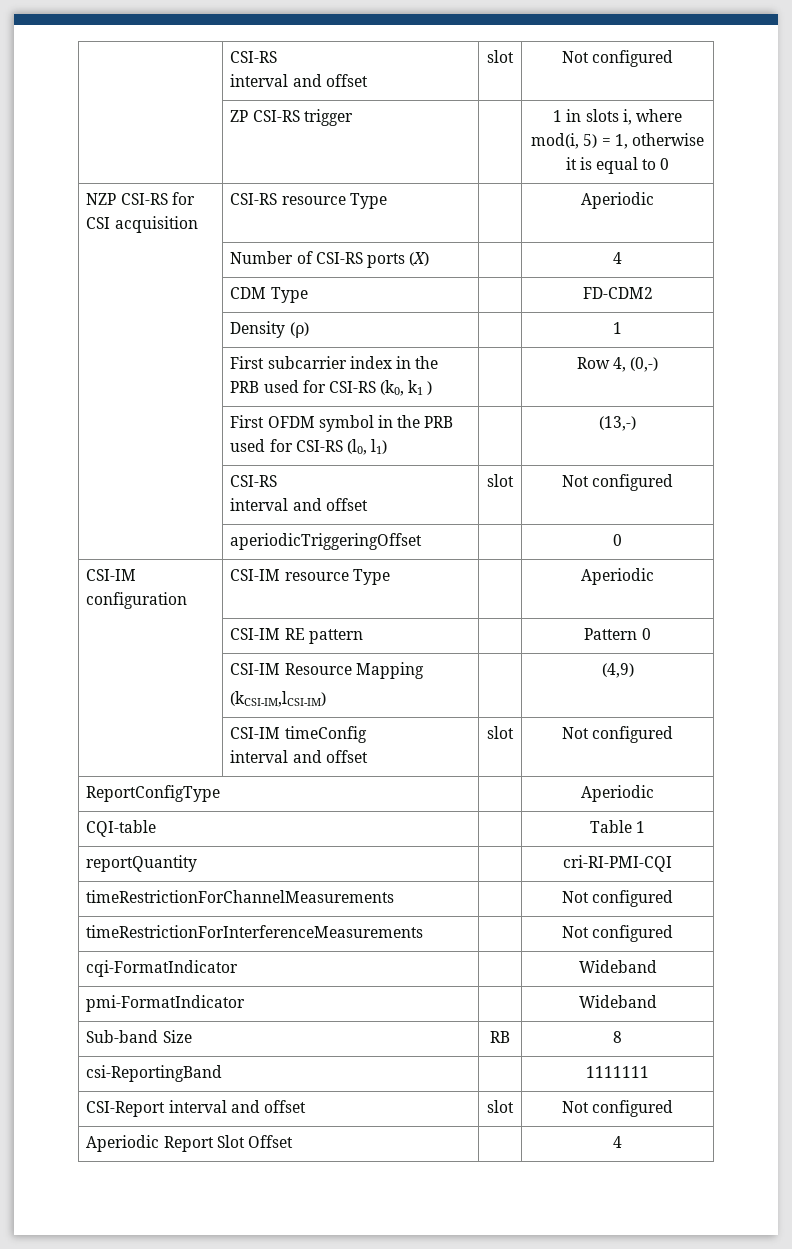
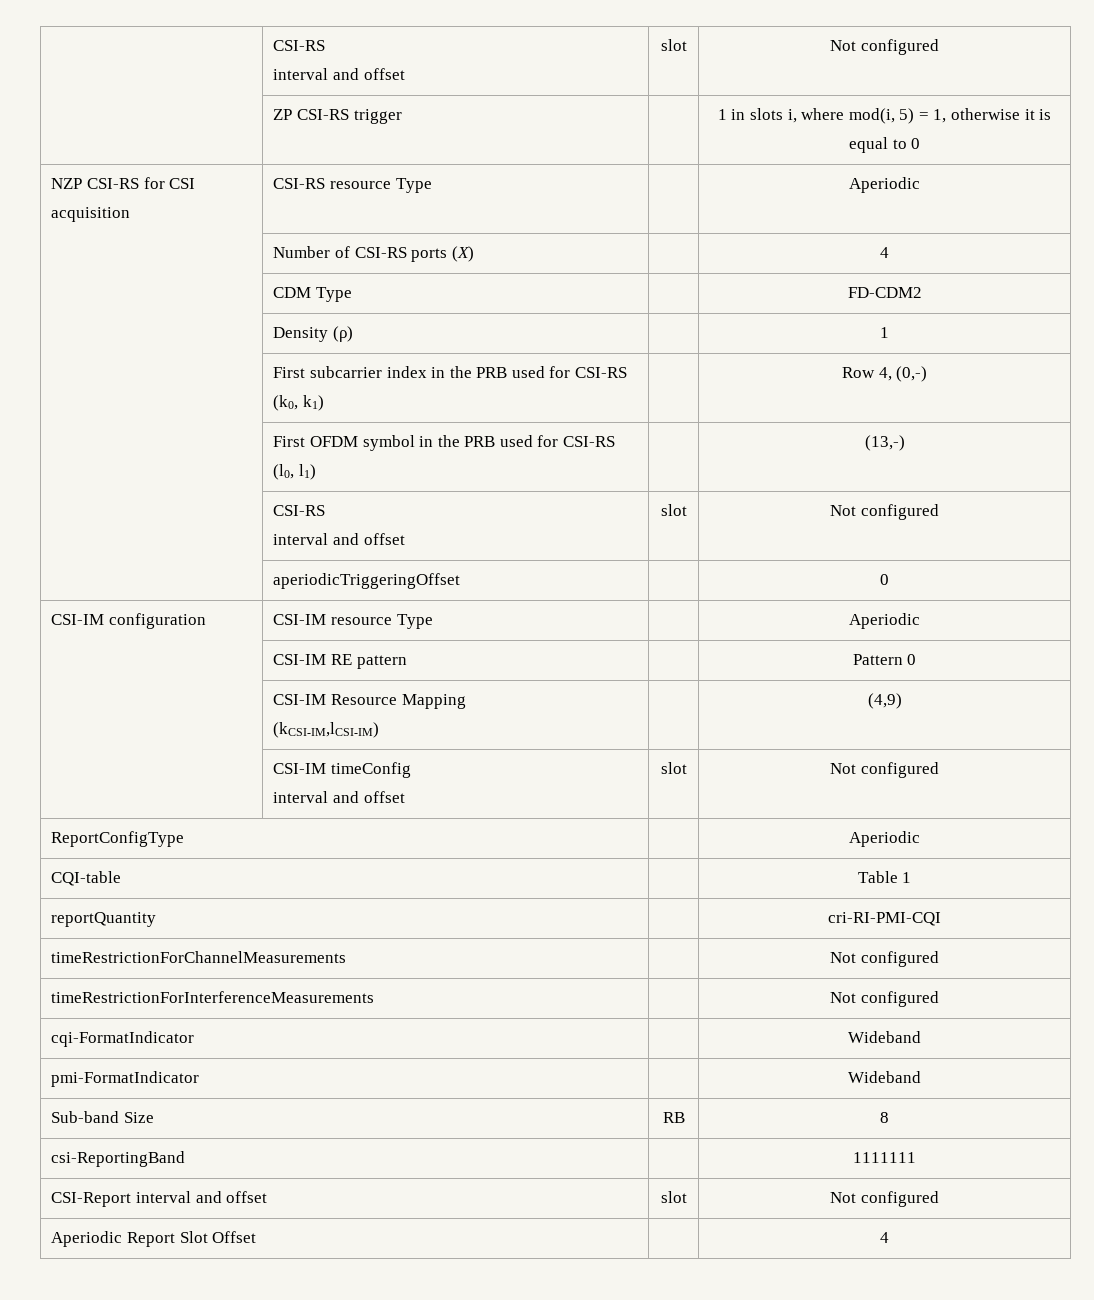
[408,380,433,395] k1 ) -> [302,395,324,411] k1)

